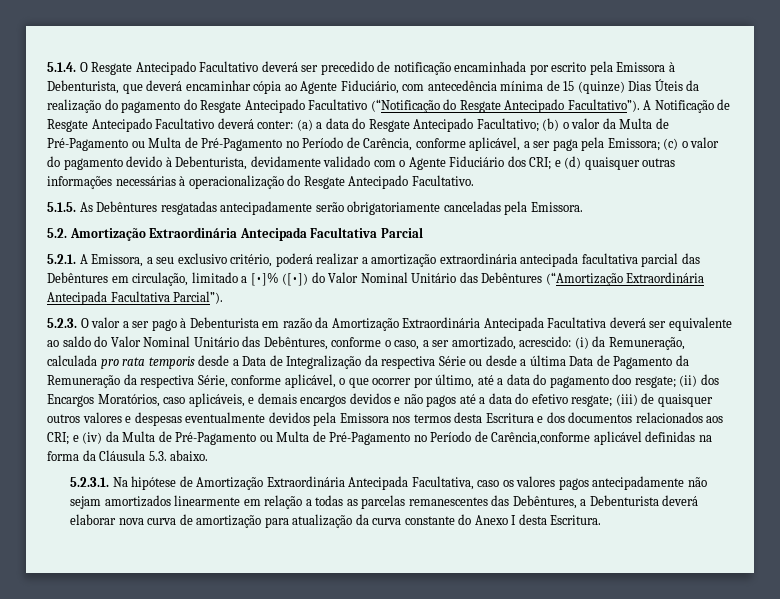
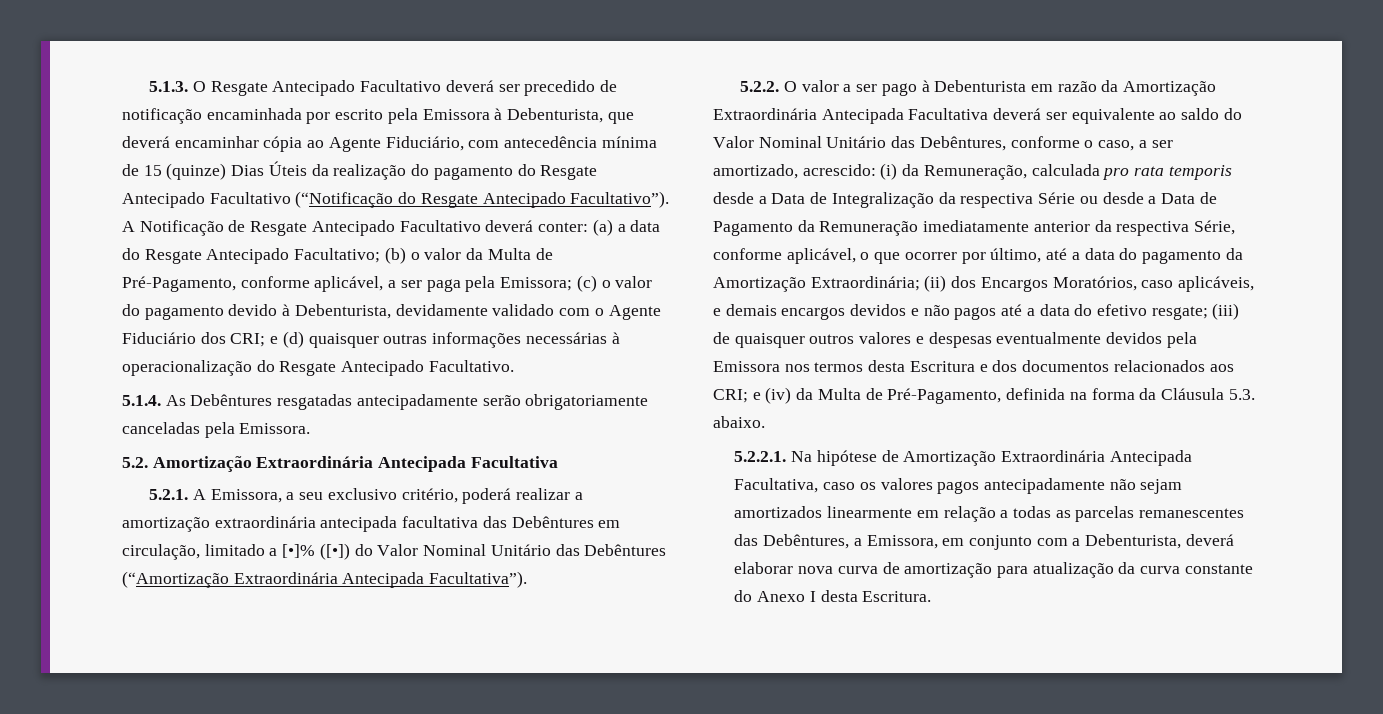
[47,62,76,72] 5.1.4. -> [149,81,189,92] 5.1.3.
[47,137,413,151] Pré-Pagamento ou Multa de Pré-Pagamento no Período de Carência, -> [122,276,236,292] Pré-Pagamento,
[47,202,76,212] 5.1.5. -> [122,395,161,406] 5.1.4.
[380,227,423,238] Parcial -> (558, 462) none
[641,253,679,267] parcial -> (479, 522) none
[110,291,224,304] [47,318,77,328] Facultativa Parcial”). // 5.2.3. -> [429,571,528,588] [740,81,780,92] Facultativa”). // 5.2.2.
[529,355,566,366] última -> (1157, 200) none
(120, 381) none -> [923,220,1090,232] imediatamente anterior
[612,374,676,388] doo resgate; -> [1225,248,1243,260] [713,276,920,292] da Amortização Extraordinária;
[175,431,696,445] Pré-Pagamento ou Multa de Pré-Pagamento no Período de Carência,conforme aplicável definidas -> [887,388,1066,404] Pré-Pagamento, definida
[70,477,110,487] 5.2.3.1. -> [734,451,787,462] 5.2.2.1.
[589,495,659,506] Debenturista -> [866,534,1182,550] Emissora, em conjunto com a Debenturista,

